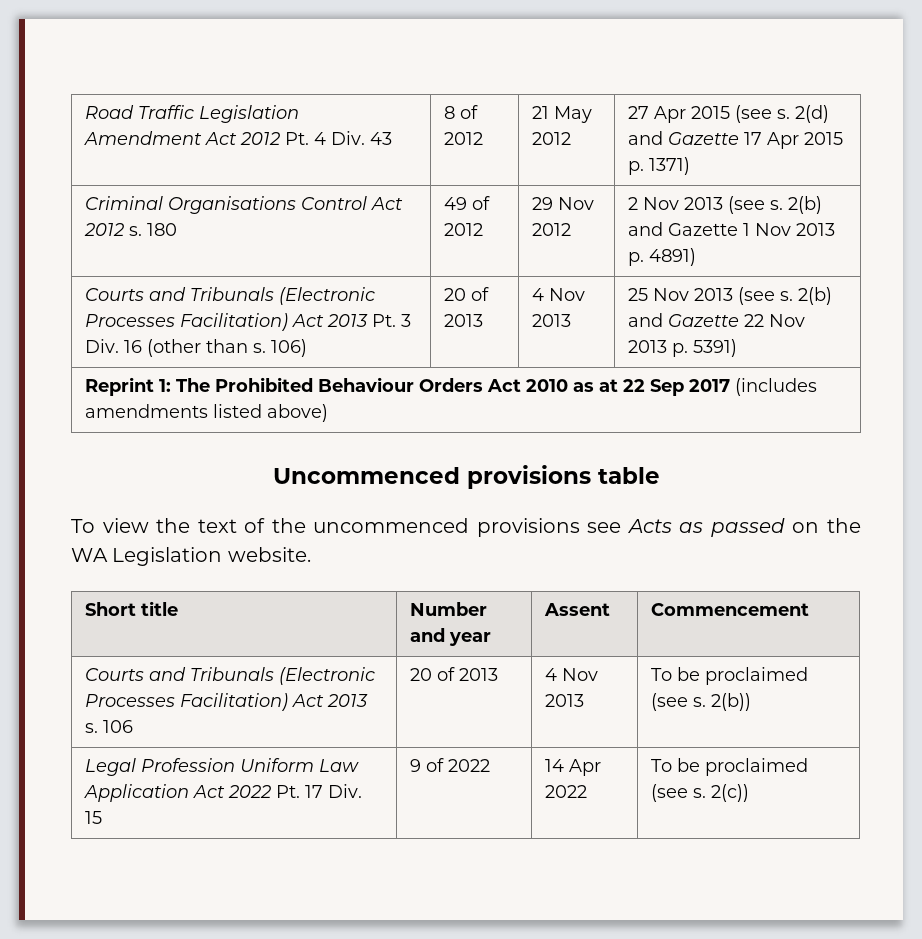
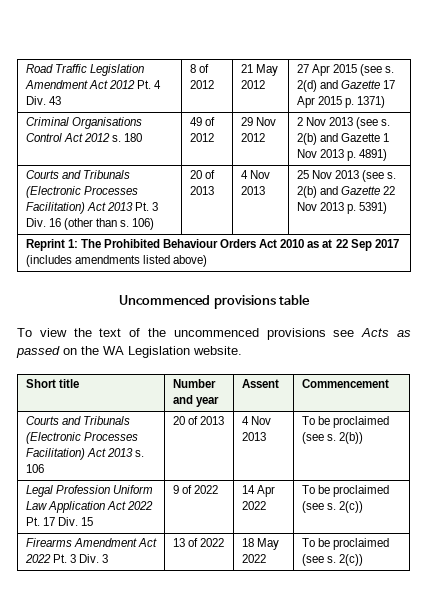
(749, 793) none -> [25,538,157,547] [24,554,108,563] [172,538,224,547] [241,538,279,550] [241,554,266,563] [301,538,389,550] [301,554,363,566] // Firearms Amendment Act 2022 Pt. 3 Div. 3 | 13 of 2022 | 18 May 2022 | To be proclaimed (see s. 2(c))

